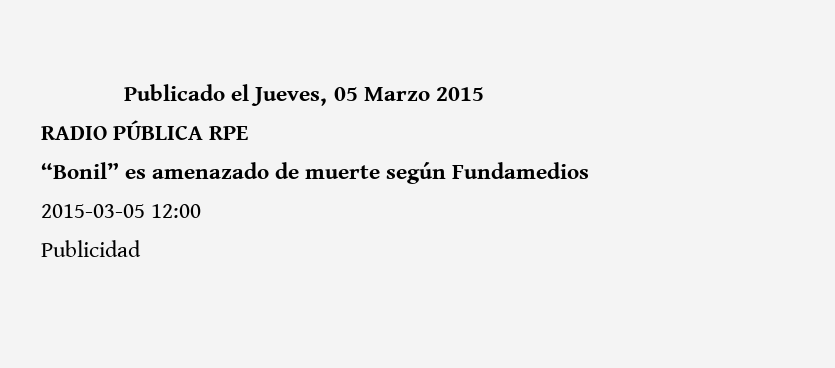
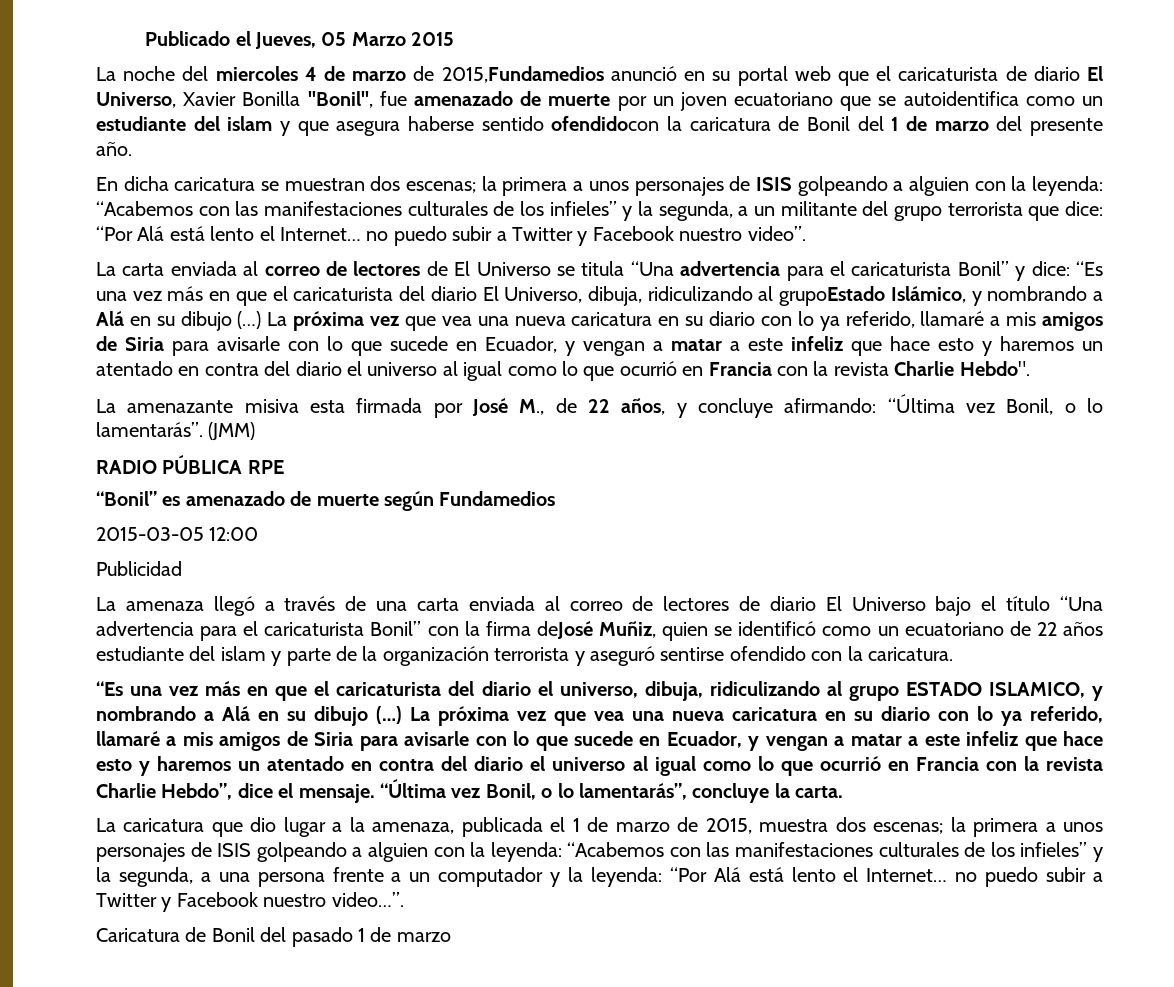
(484, 94) none -> [96,66,1103,86] [96,91,1103,111] [96,116,1103,136] [96,142,132,156] [96,176,1104,196] [96,201,1103,221] [96,226,806,246] [96,261,1103,281] [96,286,1103,306] [96,311,1103,331] [96,336,1103,356] [96,361,1030,381] [96,394,1104,418] [96,422,256,441] // La noche del miercoles 4 de marzo de 2015,Fundamedios anunció en su portal web que el caricaturista de diario El Universo, Xavier Bonilla "Bonil", fue amenazado de muerte por un joven ecuatoriano que se autoidentifica como un estudiante del islam y que asegura haberse sentido ofendidocon la caricatura de Bonil del 1 de marzo del presente año. // En dicha caricatura se muestran dos escenas; la primera a unos personajes de ISIS golpeando a alguien con la leyenda: “Acabemos con las manifestaciones culturales de los infieles” y la segunda, a un militante del grupo terrorista que dice: “Por Alá está lento el Internet… no puedo subir a Twitter y Facebook nuestro video”. // La carta enviada al correo de lectores de El Universo se titula “Una advertencia para el caricaturista Bonil” y dice: “Es una vez más en que el caricaturista del diario El Universo, dibuja, ridiculizando al grupoEstado Islámico, y nombrando a Alá en su dibujo (…) La próxima vez que vea una nueva caricatura en su diario con lo ya referido, llamaré a mis amigos de Siria para avisarle con lo que sucede en Ecuador, y vengan a matar a este infeliz que hace esto y haremos un atentado en contra del diario el universo al igual como lo que ocurrió en Francia con la revista Charlie Hebdo". // La amenazante misiva esta firmada por José M., de 22 años, y concluye afirmando: “Última vez Bonil, o lo lamentarás”. (JMM)
(141, 248) none -> [96,596,1104,616] [96,621,1103,641] [96,646,953,666] [96,681,1103,701] [96,706,1103,726] [96,731,1104,751] [96,756,1103,776] [96,779,844,803] [96,817,1103,837] [96,842,1103,862] [96,867,1104,887] [96,892,404,912] [96,927,451,947] // La amenaza llegó a través de una carta enviada al correo de lectores de diario El Universo bajo el título “Una advertencia para el caricaturista Bonil” con la firma deJosé Muñiz, quien se identificó como un ecuatoriano de 22 años estudiante del islam y parte de la organización terrorista y aseguró sentirse ofendido con la caricatura. // “Es una vez más en que el caricaturista del diario el universo, dibuja, ridiculizando al grupo ESTADO ISLAMICO, y nombrando a Alá en su dibujo (…) La próxima vez que vea una nueva caricatura en su diario con lo ya referido, llamaré a mis amigos de Siria para avisarle con lo que sucede en Ecuador, y vengan a matar a este infeliz que hace esto y haremos un atentado en contra del diario el universo al igual como lo que ocurrió en Francia con la revista Charlie Hebdo”, dice el mensaje. “Última vez Bonil, o lo lamentarás”, concluye la carta. // La caricatura que dio lugar a la amenaza, publicada el 1 de marzo de 2015, muestra dos escenas; la primera a unos personajes de ISIS golpeando a alguien con la leyenda: “Acabemos con las manifestaciones culturales de los infieles” y la segunda, a una persona frente a un computador y la leyenda: “Por Alá está lento el Internet… no puedo subir a Twitter y Facebook nuestro video…”. // Caricatura de Bonil del pasado 1 de marzo

